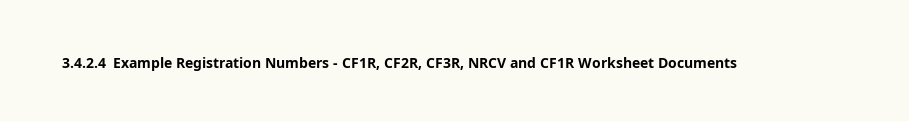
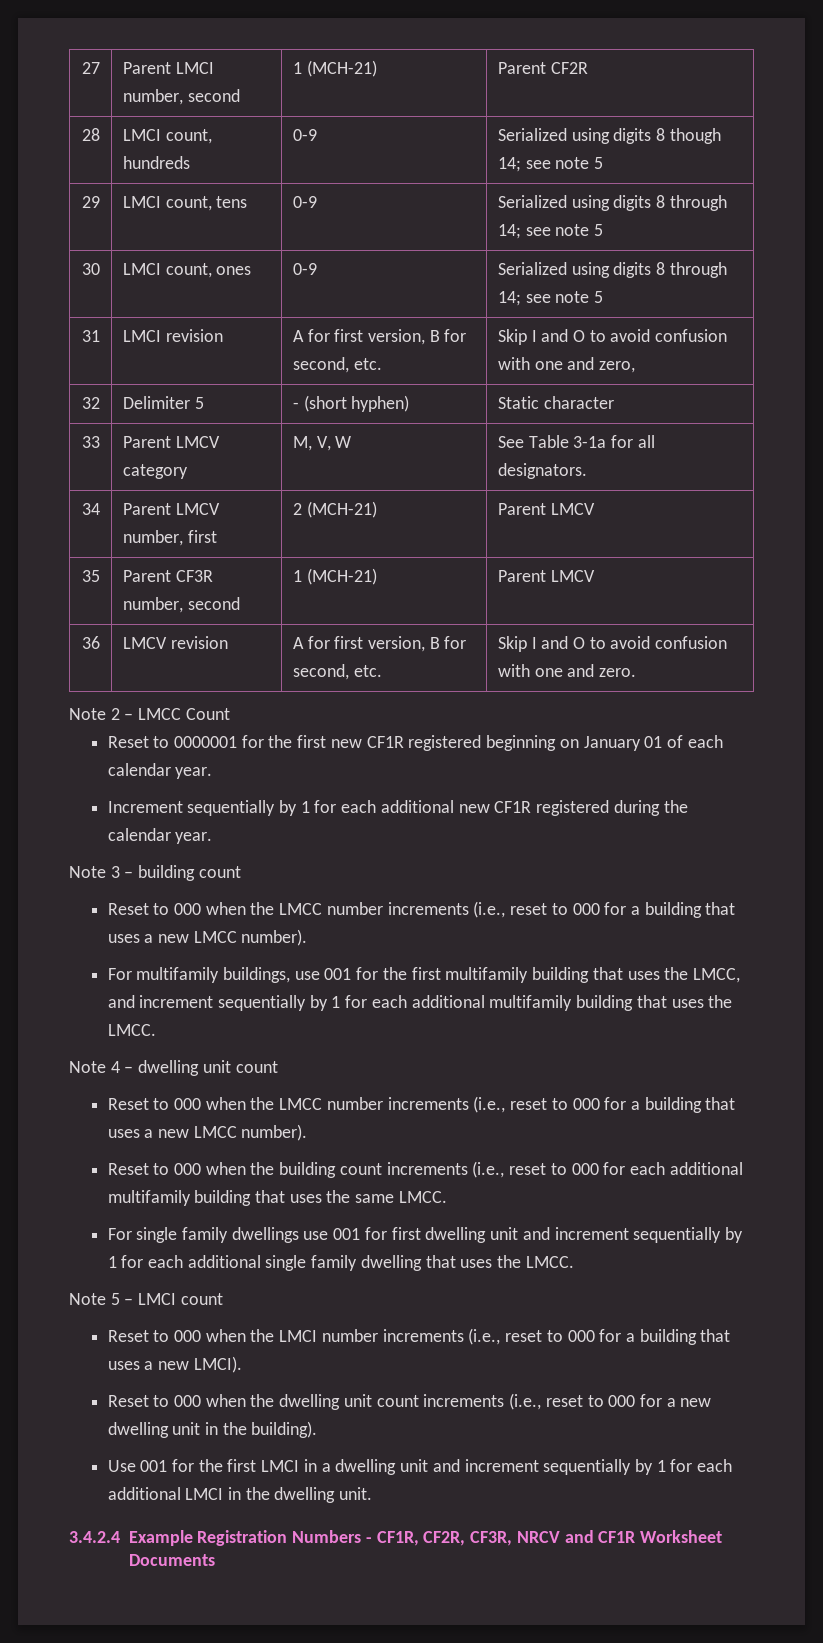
(62, 63) none -> [81,62,100,74] [122,62,214,74] [122,89,240,105] [292,60,377,77] [497,62,588,74] [81,128,100,141] [122,129,212,144] [122,156,190,169] [292,129,317,141] [497,128,721,144] [497,157,604,172] [81,196,100,208] [122,196,248,211] [292,196,317,208] [497,195,727,211] [497,224,604,239] [81,263,100,275] [122,263,252,278] [292,263,317,275] [497,262,727,278] [497,291,604,306] [81,330,100,342] [122,329,223,342] [292,329,467,345] [292,357,382,373] [497,329,728,345] [497,357,636,373] [81,397,100,409] [122,396,204,409] [292,395,410,412] [497,396,614,409] [81,436,100,448] [122,436,220,448] [122,464,188,479] [292,436,352,451] [497,435,655,448] [497,463,587,479] [81,503,100,515] [122,503,220,515] [122,530,217,546] [292,501,377,518] [497,503,595,515] [81,570,100,582] [122,570,213,582] [122,597,240,613] [292,568,377,585] [497,570,595,582] [81,636,100,649] [122,636,228,649] [292,636,467,652] [292,664,382,680] [497,636,728,652] [497,664,637,677] [69,708,230,720] [107,735,723,751] [107,763,213,779] [107,800,688,816] [107,828,213,844] [69,865,241,881] [107,901,736,918] [107,929,308,946] [107,967,740,983] [107,995,733,1011] [107,1024,156,1036] [69,1060,278,1076] [107,1096,736,1113] [107,1124,308,1141] [107,1161,743,1178] [107,1190,447,1206] [107,1227,743,1243] [107,1255,574,1271] [69,1293,223,1305] [107,1328,731,1345] [107,1356,242,1373] [107,1393,712,1410] [107,1421,318,1438] [107,1459,733,1475] [107,1487,373,1503] 27 | Parent LMCI number, second | 1 (MCH-21) | Parent CF2R // 28 | LMCI count, hundreds | 0-9 | Serialized using digits 8 though 14; see note 5 // 29 | LMCI count, tens | 0-9 | Serialized using digits 8 through 14; see note 5 // 30 | LMCI count, ones | 0-9 | Serialized using digits 8 through 14; see note 5 // 31 | LMCI revision | A for first version, B for second, etc. | Skip I and O to avoid confusion with one and zero, // 32 | Delimiter 5 | - (short hyphen) | Static character // 33 | Parent LMCV category | M, V, W | See Table 3-1a for all designators. // 34 | Parent LMCV number, first | 2 (MCH-21) | Parent LMCV // 35 | Parent CF3R number, second | 1 (MCH-21) | Parent LMCV // 36 | LMCV revision | A for first version, B for second, etc. | Skip I and O to avoid confusion with one and zero. // Note 2 – LMCC Count // Reset to 0000001 for the first new CF1R registered beginning on January 01 of each calendar year. // Increment sequentially by 1 for each additional new CF1R registered during the calendar year. // Note 3 – building count // Reset to 000 when the LMCC number increments (i.e., reset to 000 for a building that uses a new LMCC number). // For multifamily buildings, use 001 for the first multifamily building that uses the LMCC, and increment sequentially by 1 for each additional multifamily building that uses the LMCC. // Note 4 – dwelling unit count // Reset to 000 when the LMCC number increments (i.e., reset to 000 for a building that uses a new LMCC number). // Reset to 000 when the building count increments (i.e., reset to 000 for each additional multifamily building that uses the same LMCC. // For single family dwellings use 001 for first dwelling unit and increment sequentially by 1 for each additional single family dwelling that uses the LMCC. // Note 5 – LMCI count // Reset to 000 when the LMCI number increments (i.e., reset to 000 for a building that uses a new LMCI). // Reset to 000 when the dwelling unit count increments (i.e., reset to 000 for a new dwelling unit in the building). // Use 001 for the first LMCI in a dwelling unit and increment sequentially by 1 for each additional LMCI in the dwelling unit. //

